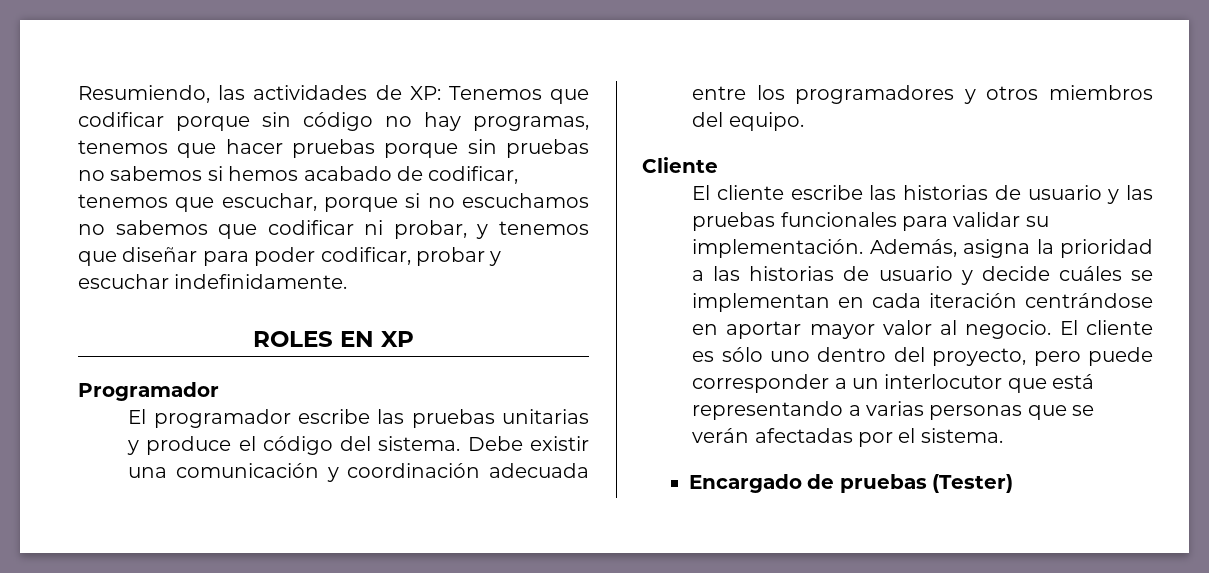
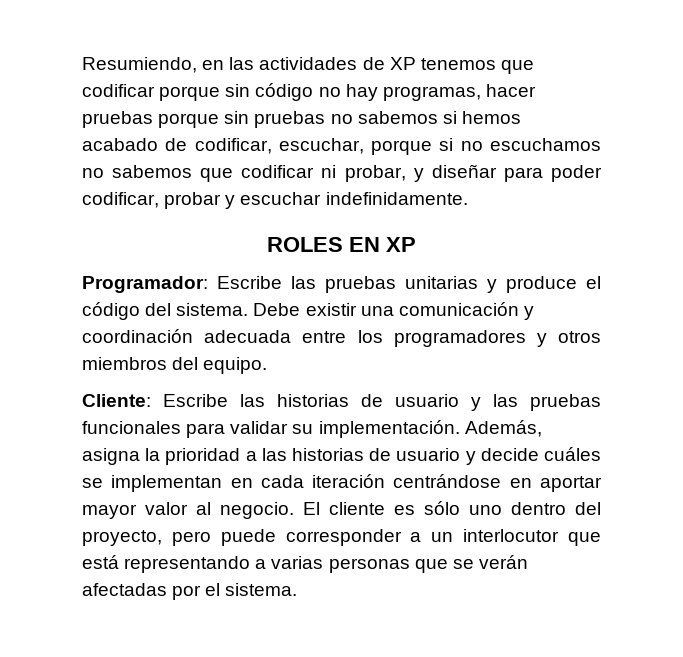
(210, 94) none -> [202,60,225,70] en
[409,86,542,100] XP: Tenemos -> [389,57,496,70] XP tenemos
[78,140,217,158] tenemos que -> (481, 93) none
[78,194,215,212] tenemos que -> (272, 146) none
[498,221,589,235] [78,251,117,266] tenemos que -> (424, 175) none
[78,382,219,401] [128,409,370,428] Programador // El programador escribe -> [82,276,282,293] Programador: Escribe
[642,157,718,173] [692,185,863,200] Cliente // El cliente escribe -> [82,394,228,407] Cliente: Escribe
[689,474,1014,493] // Encargado de pruebas (Tester) -> (298, 589) none

